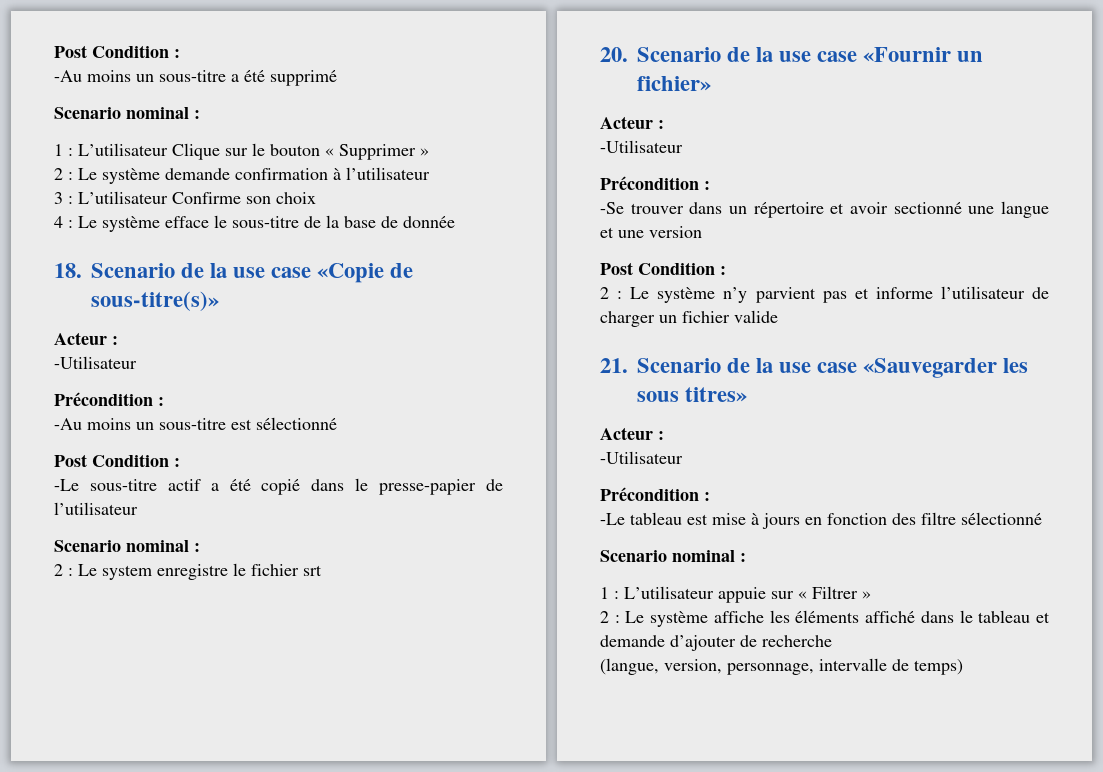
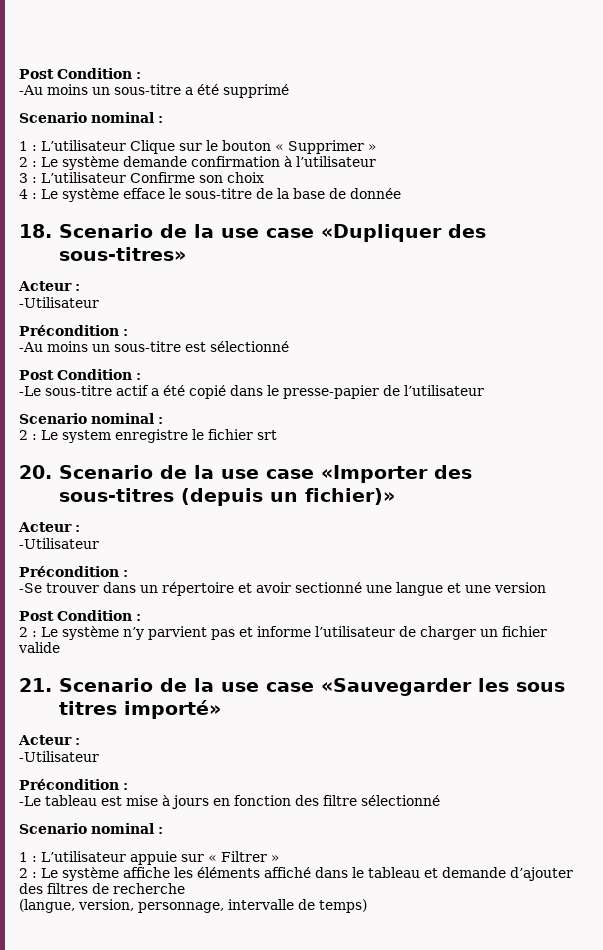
[317,263,414,283] [91,291,219,311] «Copie de sous-titre(s)» -> [320,224,486,242] [58,247,186,261] «Dupliquer des sous-titres»
[863,47,984,62] [637,76,711,91] «Fournir un fichier» -> [320,465,472,483] [58,488,395,506] «Importer des sous-titres (depuis un fichier)»
[685,387,748,402] titres» -> [58,700,221,719] titres importé»
(736, 643) none -> [19,883,88,894] des filtres

